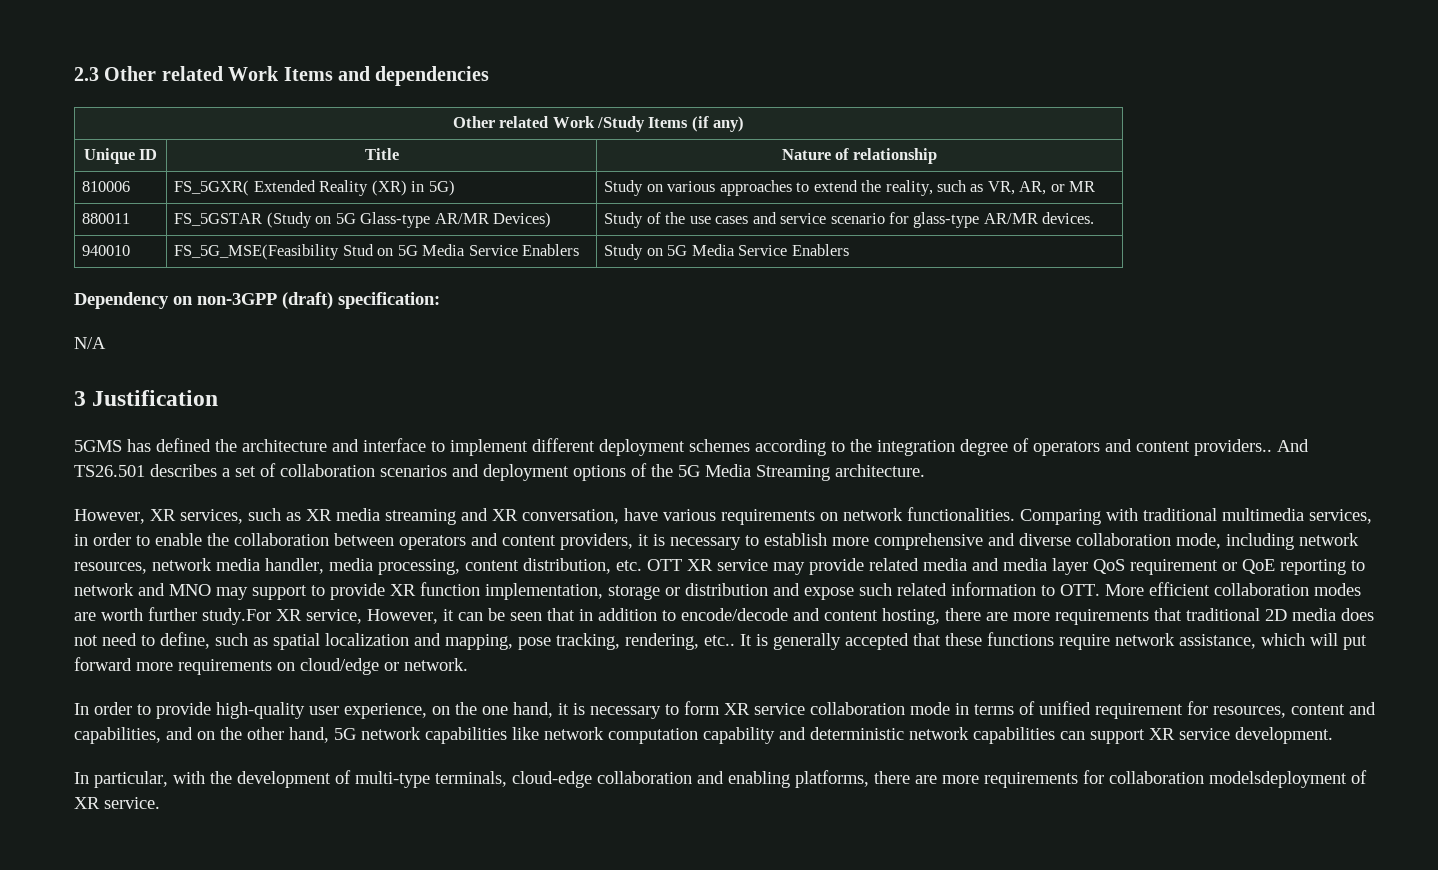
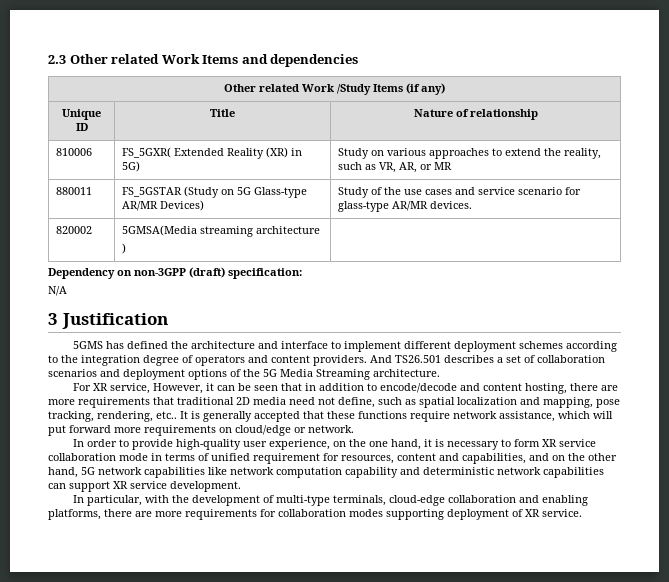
[82,245,131,256] [174,244,580,260] [604,244,849,260] 940010 | FS_5G_MSE(Feasibility Stud on 5G Media Service Enablers | Study on 5G Media Service Enablers -> [56,226,93,234] [122,225,321,237] [122,243,127,254] 820002 | 5GMSA(Media streaming architecture // ) |
[1194,439,1272,456] providers.. -> [313,355,367,366] providers.
[74,507,1372,525] [74,533,1359,550] [74,558,1365,575] [74,582,1361,600] [74,607,271,625] However, XR services, such as XR media streaming and XR conversation, have various requirements on network functionalities. Comparing with traditional multimedia services, in order to enable the collaboration between operators and content providers, it is necessary to establish more comprehensive and diverse collaboration mode, including network resources, network media handler, media processing, content distribution, etc. OTT XR service may provide related media and media layer QoS requirement or QoE reporting to network and MNO may support to provide XR function implementation, storage or distribution and expose such related information to OTT. More efficient collaboration modes are worth further study.For -> [72,383,91,391] For
[1341,608,1374,621] [74,633,155,646] does not need to -> [289,397,335,405] need not
[1209,771,1347,788] modelsdeployment -> [349,509,509,520] modes supporting deployment

